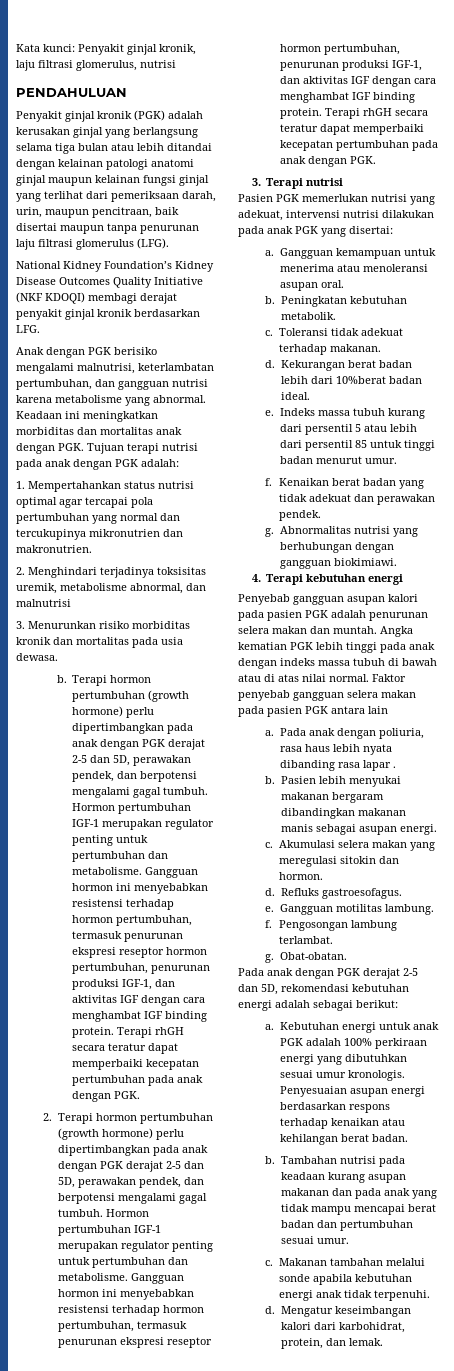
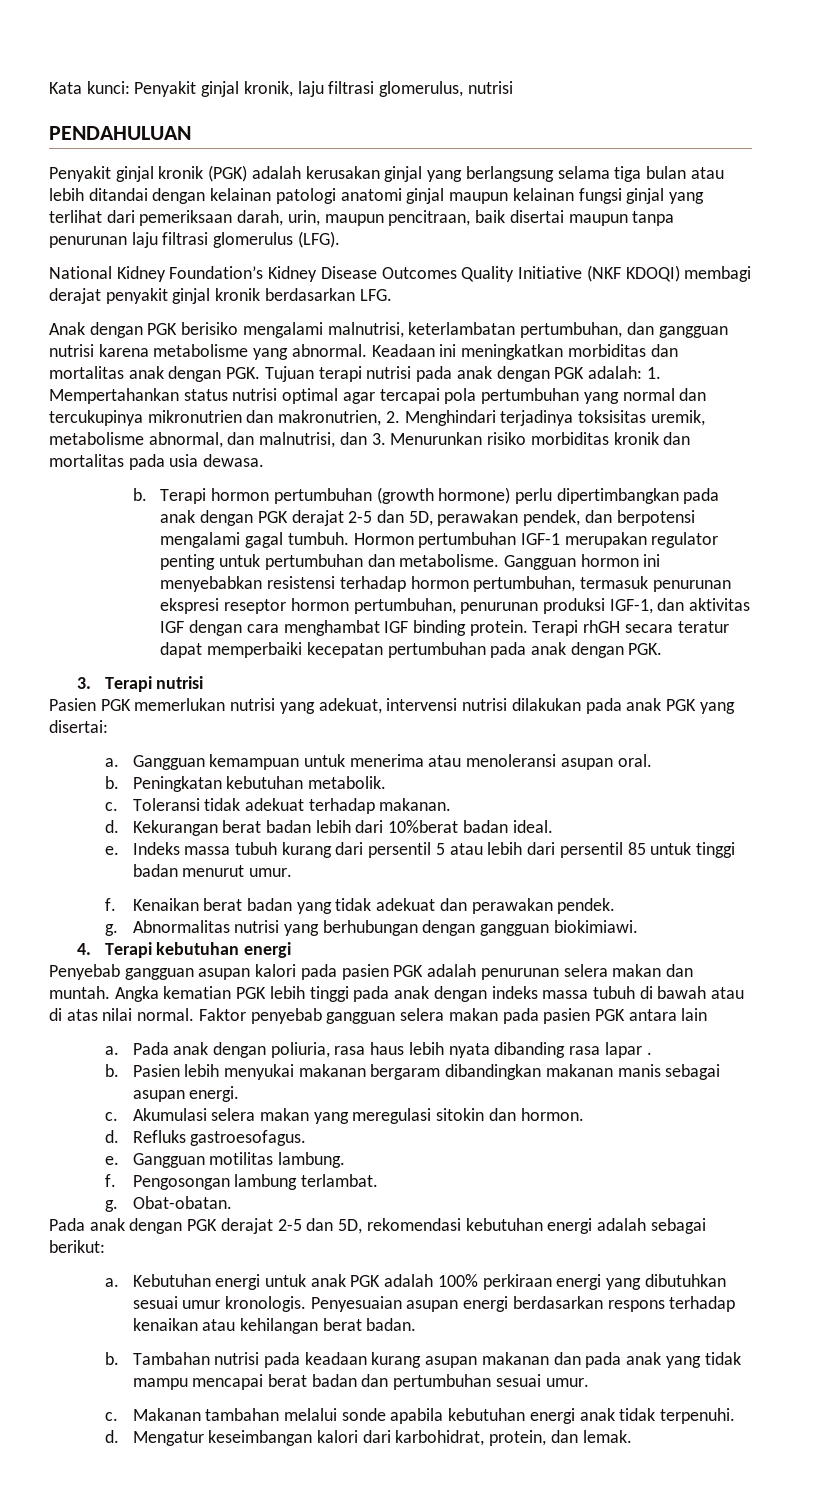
(179, 463) // -> (642, 372) none
[16,545,92,553] makronutrien. // -> [278,410,382,426] makronutrien,
[16,599,71,607] malnutrisi // -> [259,432,367,448] malnutrisi, dan
[43,1113,213,1124] [57,1128,184,1140] [57,1145,208,1156] [57,1161,204,1172] [57,1177,204,1188] [57,1193,207,1204] [57,1209,149,1217] [57,1225,161,1236] [57,1241,213,1252] [57,1257,188,1268] [57,1273,184,1284] [57,1289,194,1300] [57,1305,204,1316] [57,1321,187,1332] [57,1337,212,1348] [279,44,400,55] [279,60,422,71] [279,76,436,87] [279,92,415,103] [279,108,428,119] [279,124,424,135] [279,140,438,151] [279,156,376,167] // 2. Terapi hormon pertumbuhan (growth hormone) perlu dipertimbangkan pada anak dengan PGK derajat 2-5 dan 5D, perawakan pendek, dan berpotensi mengalami gagal tumbuh. Hormon pertumbuhan IGF-1 merupakan regulator penting untuk pertumbuhan dan metabolisme. Gangguan hormon ini menyebabkan resistensi terhadap hormon pertumbuhan, termasuk penurunan ekspresi reseptor hormon pertumbuhan, penurunan produksi IGF-1, dan aktivitas IGF dengan cara menghambat IGF binding protein. Terapi rhGH secara teratur dapat memperbaiki kecepatan pertumbuhan pada anak dengan PGK. -> (663, 649) none

